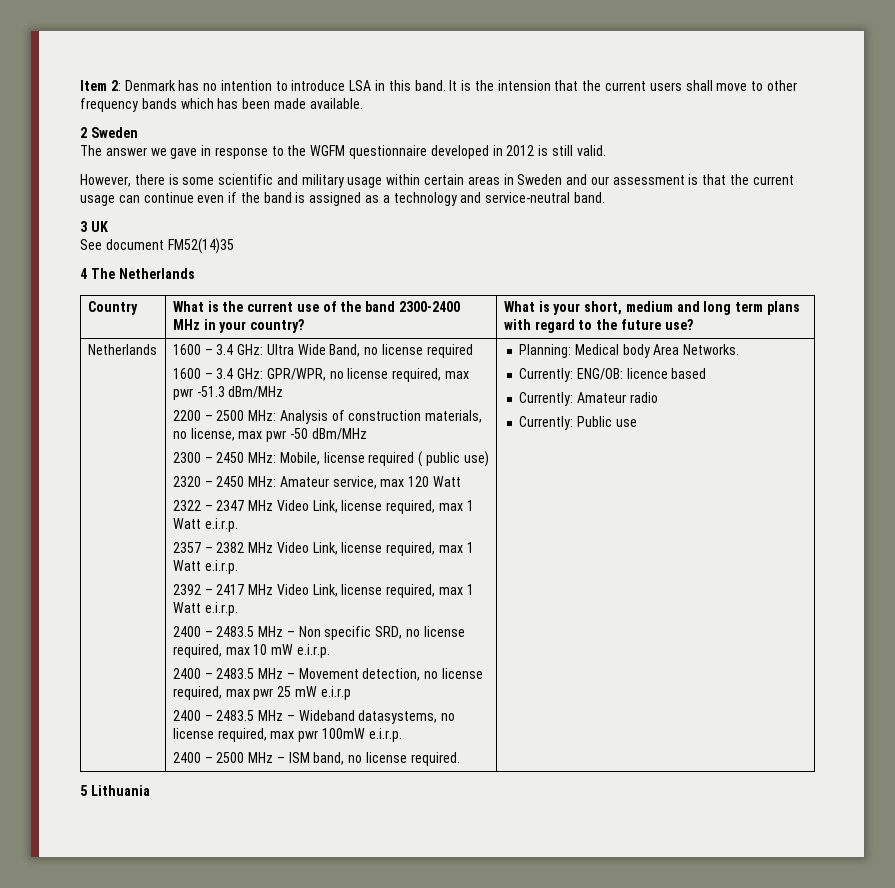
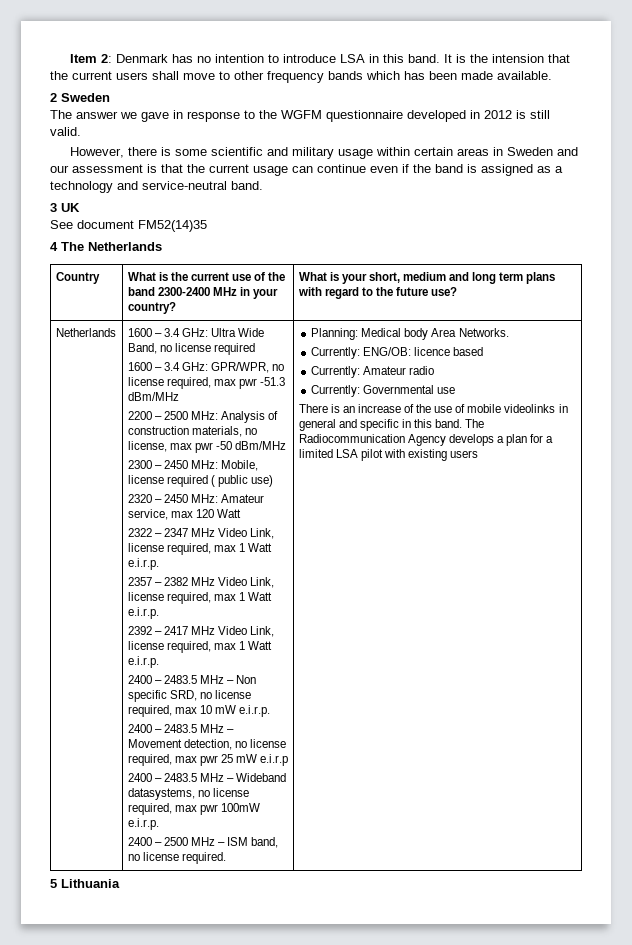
[576,416,637,427] Public use -> [363,385,456,394] [298,404,568,413] [298,419,485,431] [298,434,554,446] [298,449,479,461] Governmental use // There is an increase of the use of mobile videolinks in general and specific in this band. The Radiocommunication Agency develops a plan for a limited LSA pilot with existing users

